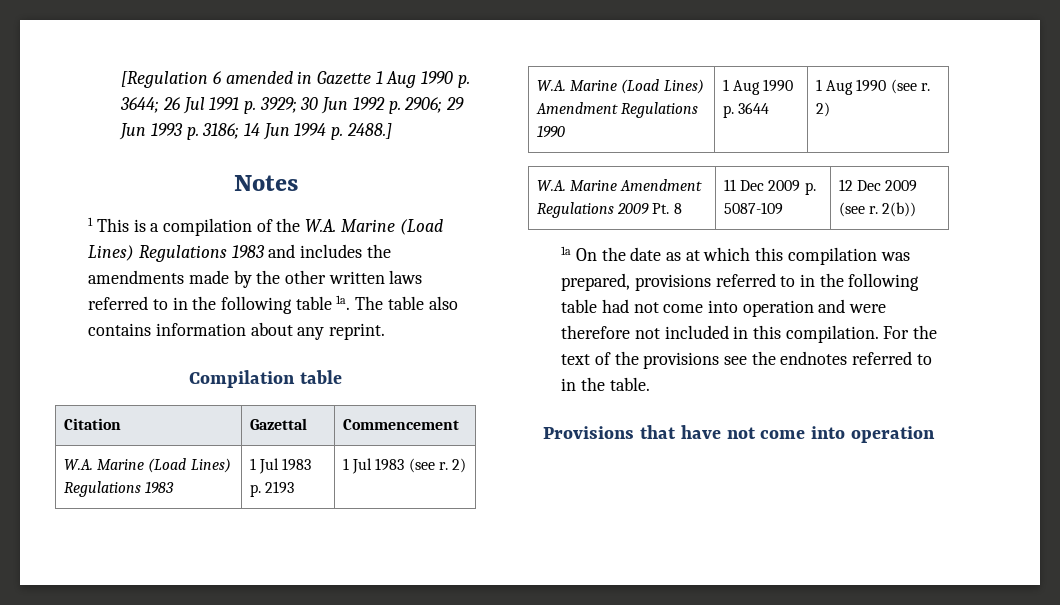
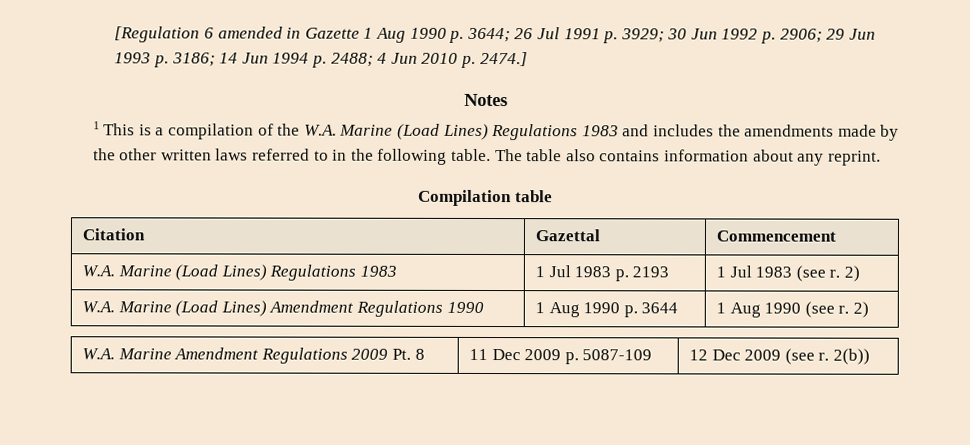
[346,123,392,139] 2488.] -> [330,51,528,68] 2488; 4 Jun 2010 p. 2474.]
[295,295,351,310] table 1a. -> [451,148,492,162] table.
[561,246,910,265] [561,273,920,291] [561,299,887,317] [561,325,938,343] [561,351,932,369] [561,377,650,391] [543,425,935,443] // 1a On the date as at which this compilation was prepared, provisions referred to in the following table had not come into operation and were therefore not included in this compilation. For the text of the provisions see the endnotes referred to in the table. // Provisions that have not come into operation -> (871, 356) none

